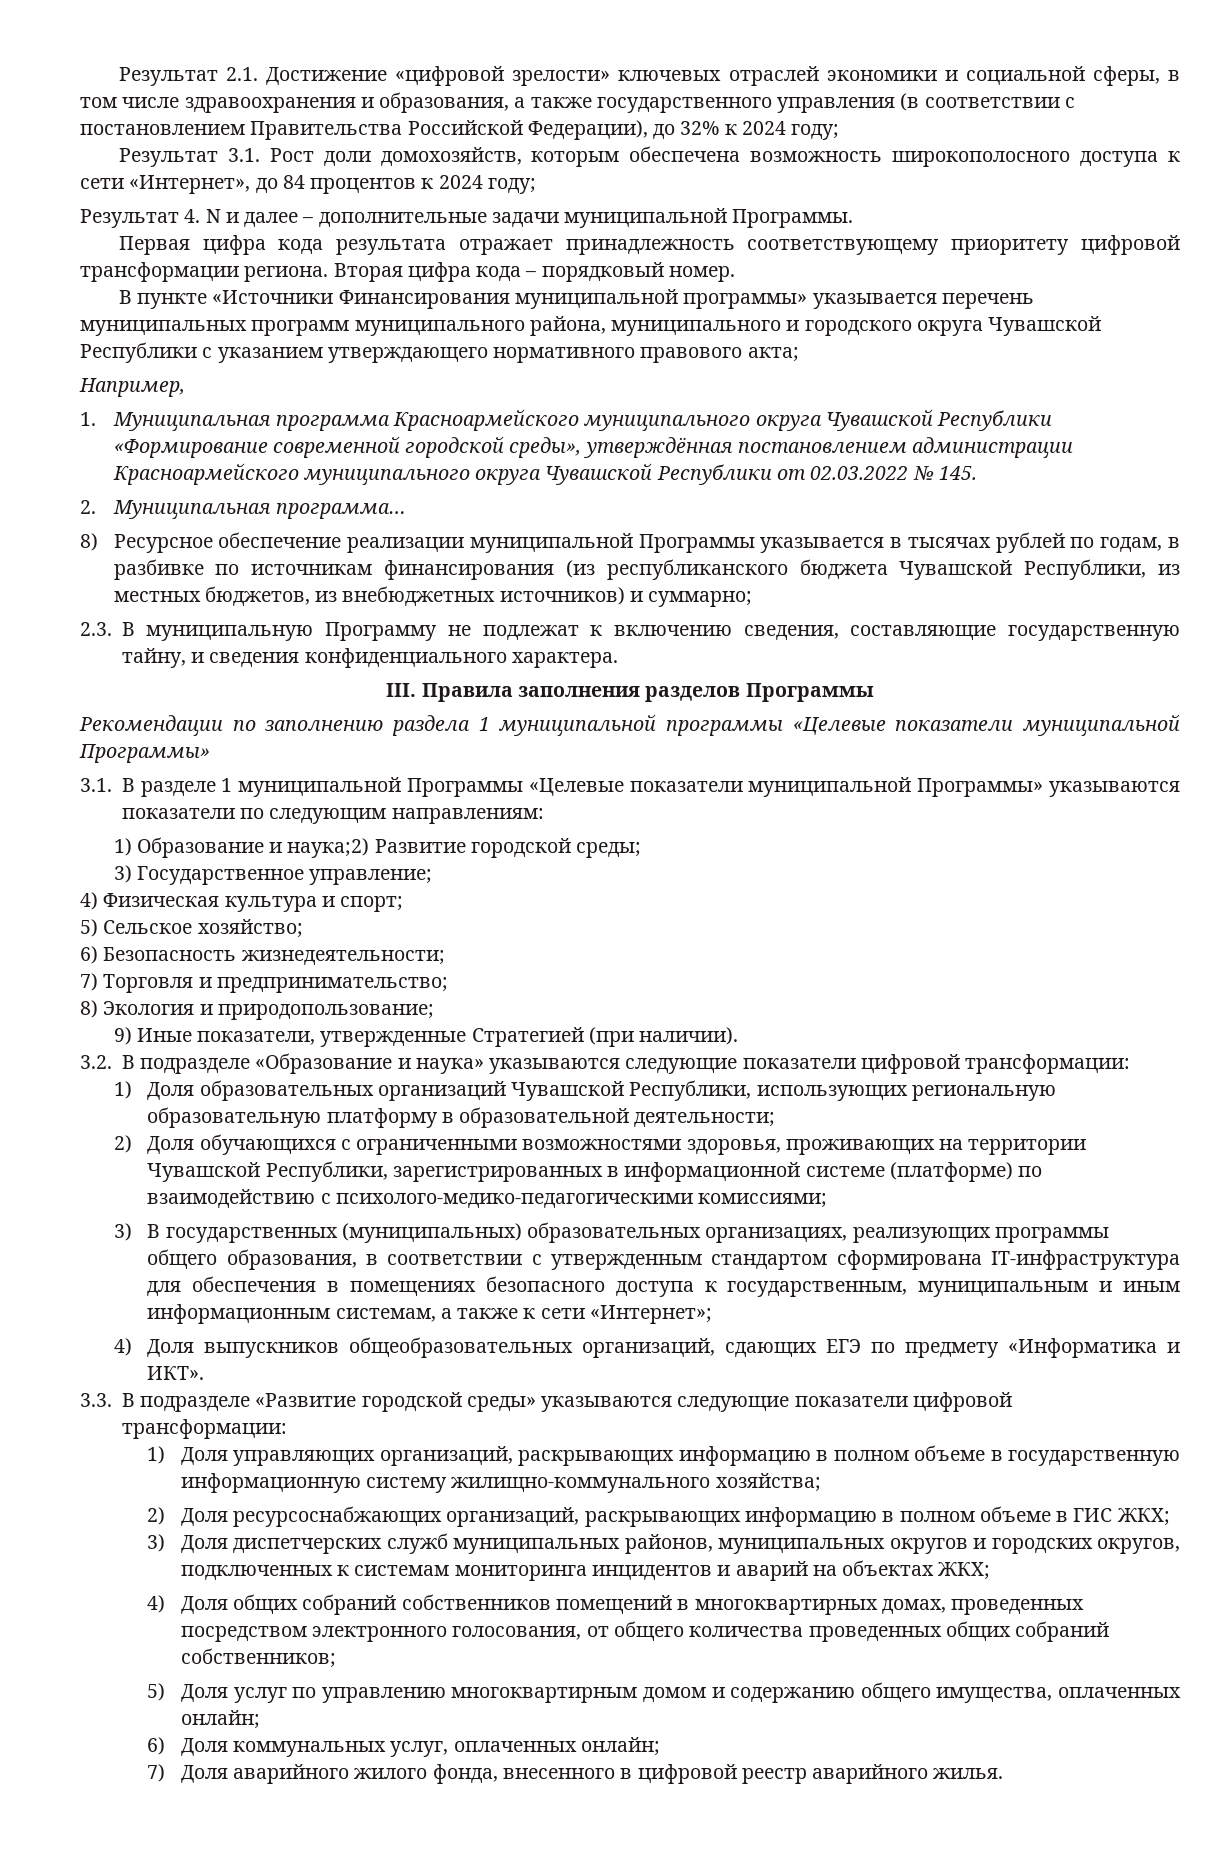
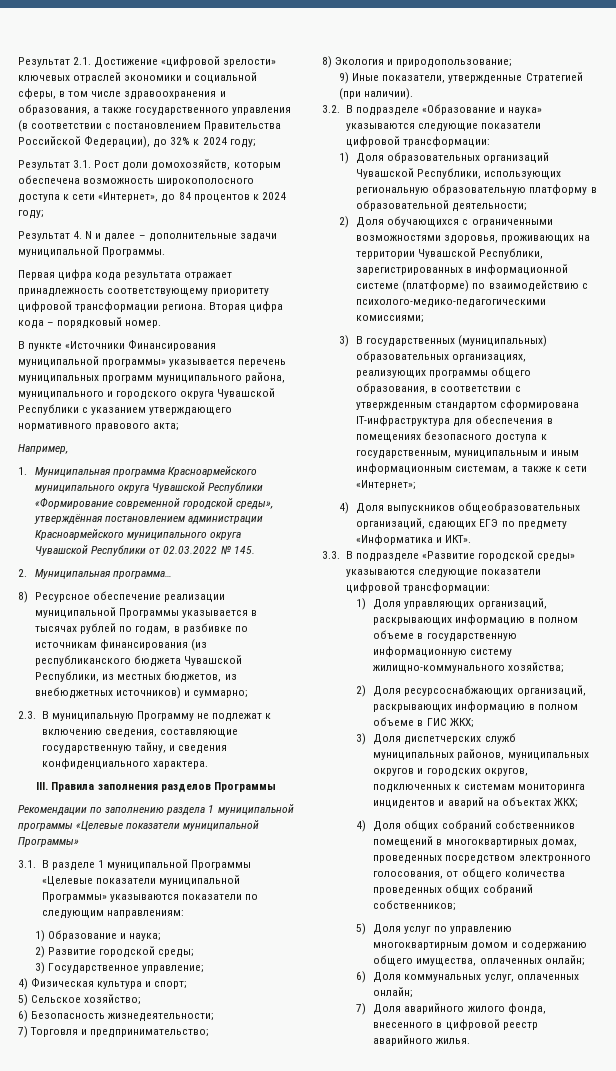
[287,838,370,858] наука;2) -> [129,933,162,941] [35,946,46,958] наука; // 2)

